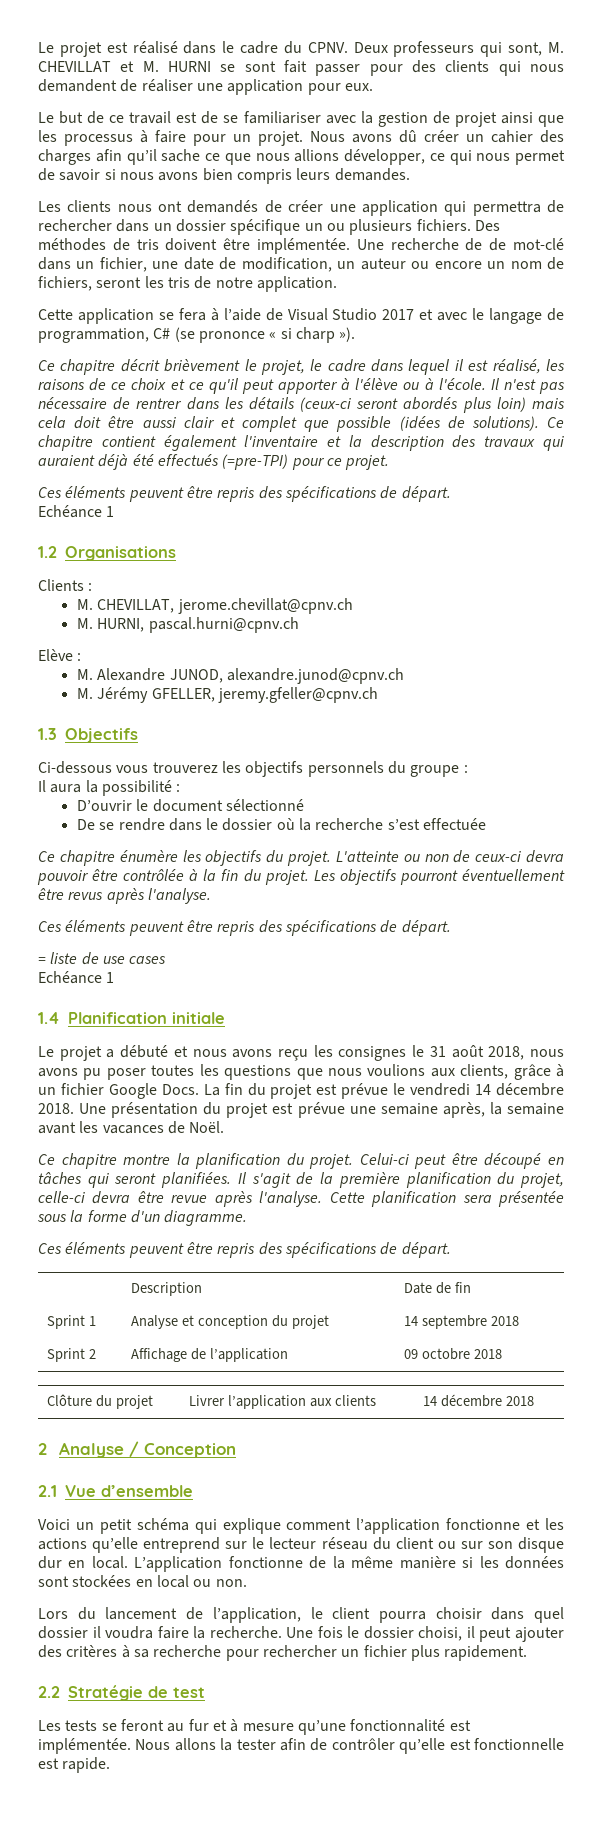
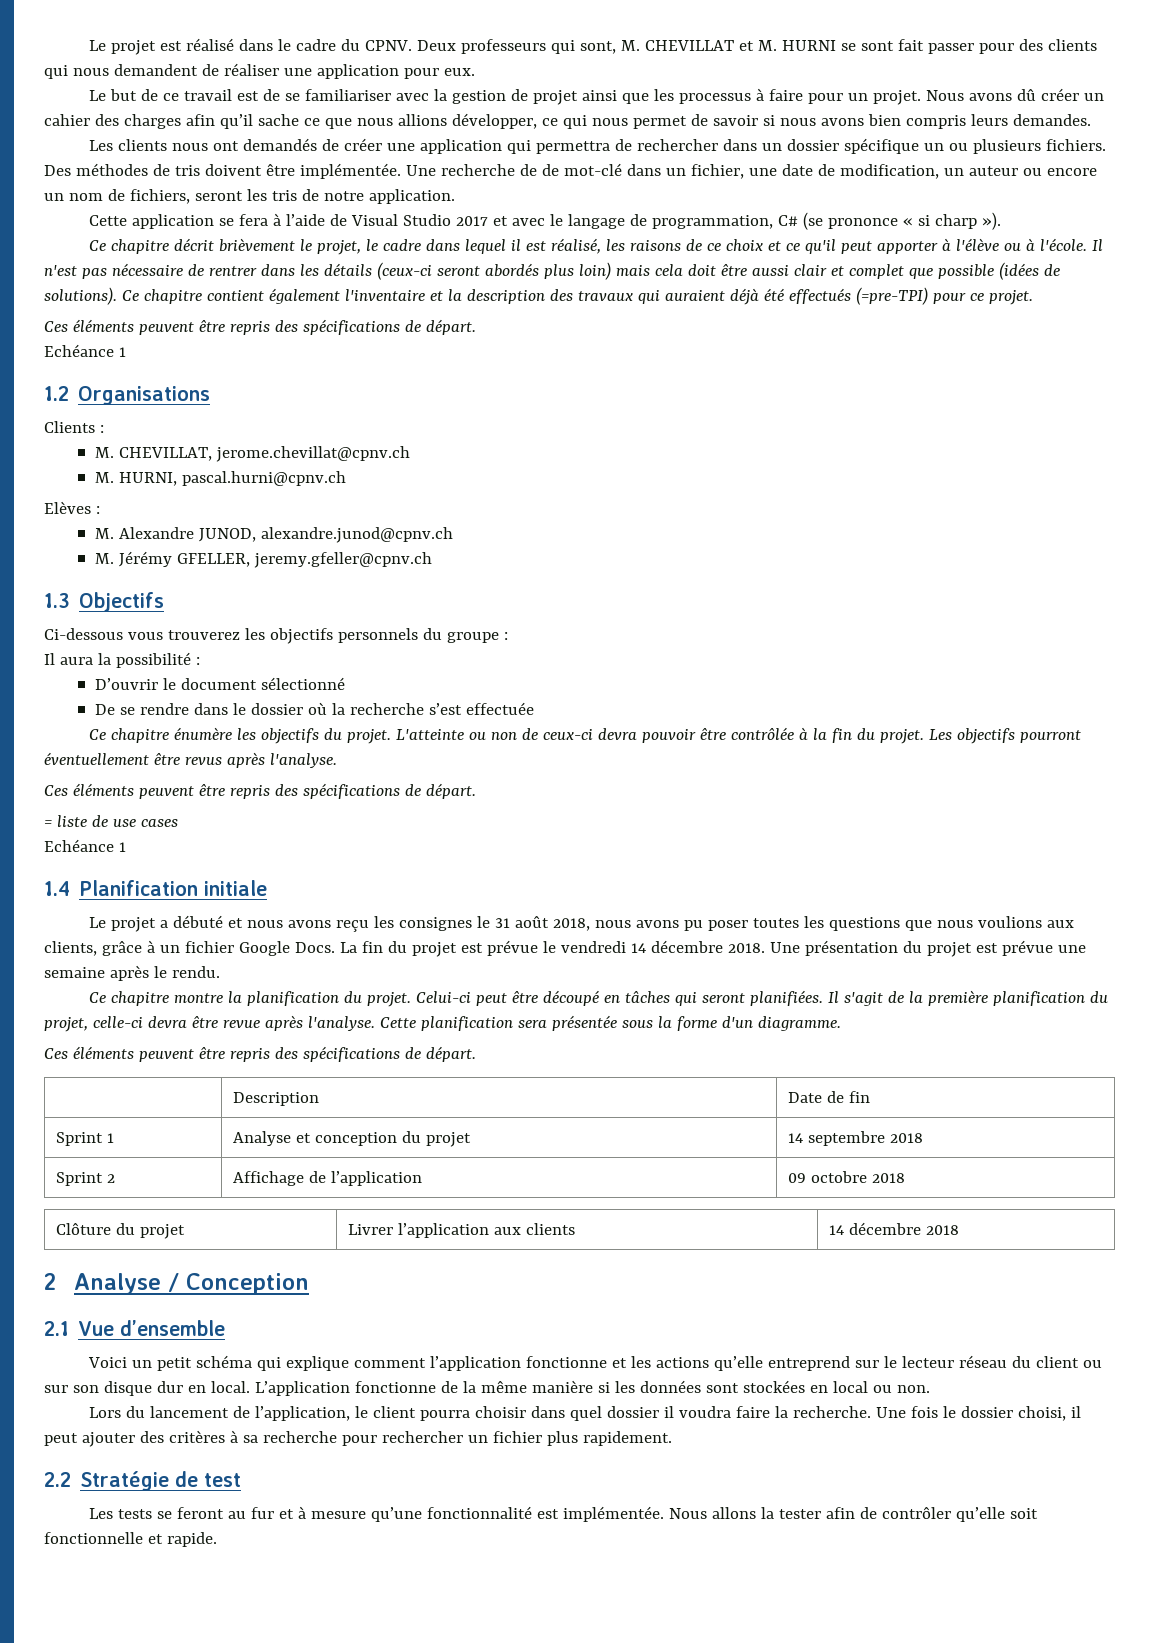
[38,649,73,661] Elève -> [44,501,91,514] Elèves
[442,1102,564,1118] [38,1121,225,1134] après, la semaine avant les vacances de Noël. -> [109,965,220,981] après le rendu.
[449,1738,564,1750] [38,1758,59,1769] est fonctionnelle est -> [1009,1508,1038,1519] [44,1532,163,1544] soit fonctionnelle et

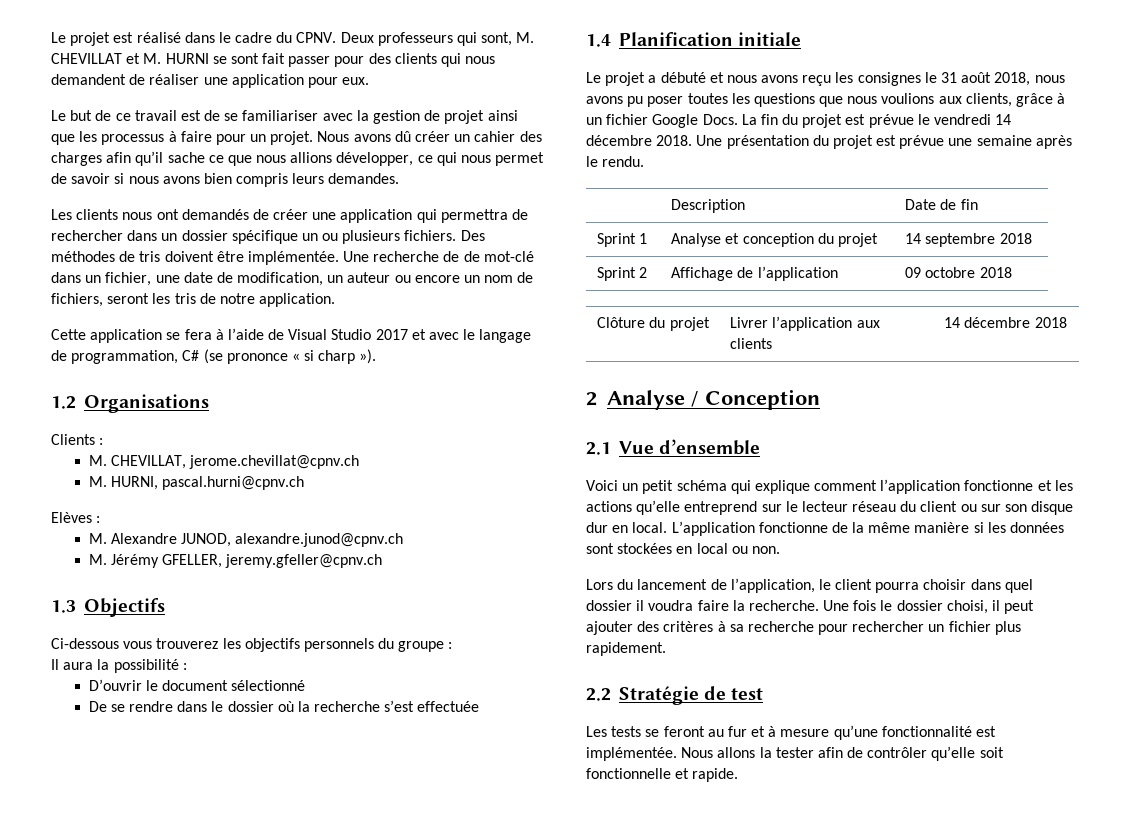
[88,238,1103,255] [44,262,1060,280] [44,287,1033,305] [44,319,476,335] [44,344,126,357] // Ce chapitre décrit brièvement le projet, le cadre dans lequel il est réalisé, les raisons de ce choix et ce qu'il peut apporter à l'élève ou à l'école. Il n'est pas nécessaire de rentrer dans les détails (ceux-ci seront abordés plus loin) mais cela doit être aussi clair et complet que possible (idées de solutions). Ce chapitre contient également l'inventaire et la description des travaux qui auraient déjà été effectués (=pre-TPI) pour ce projet. // Ces éléments peuvent être repris des spécifications de départ. // Echéance 1 -> (377, 356) none
[88,727,1081,744] [44,752,337,768] [44,783,476,799] [44,815,178,827] [44,839,126,852] // Ce chapitre énumère les objectifs du projet. L'atteinte ou non de ceux-ci devra pouvoir être contrôlée à la fin du projet. Les objectifs pourront éventuellement être revus après l'analyse. // Ces éléments peuvent être repris des spécifications de départ. // = liste de use cases // Echéance 1 -> (480, 706) none
[88,990,1108,1007] [44,1015,841,1032] [44,1046,476,1062] // Ce chapitre montre la planification du projet. Celui-ci peut être découpé en tâches qui seront planifiées. Il s'agit de la première planification du projet, celle-ci devra être revue après l'analyse. Cette planification sera présentée sous la forme d'un diagramme. // Ces éléments peuvent être repris des spécifications de départ. -> (645, 161) none

